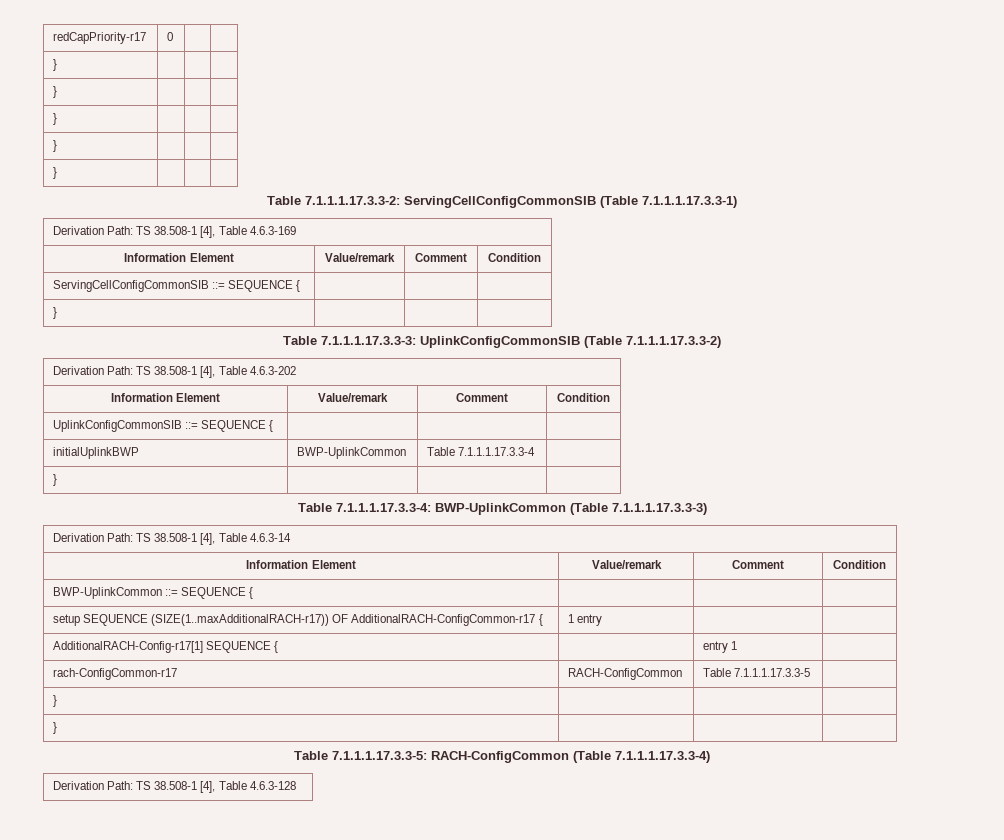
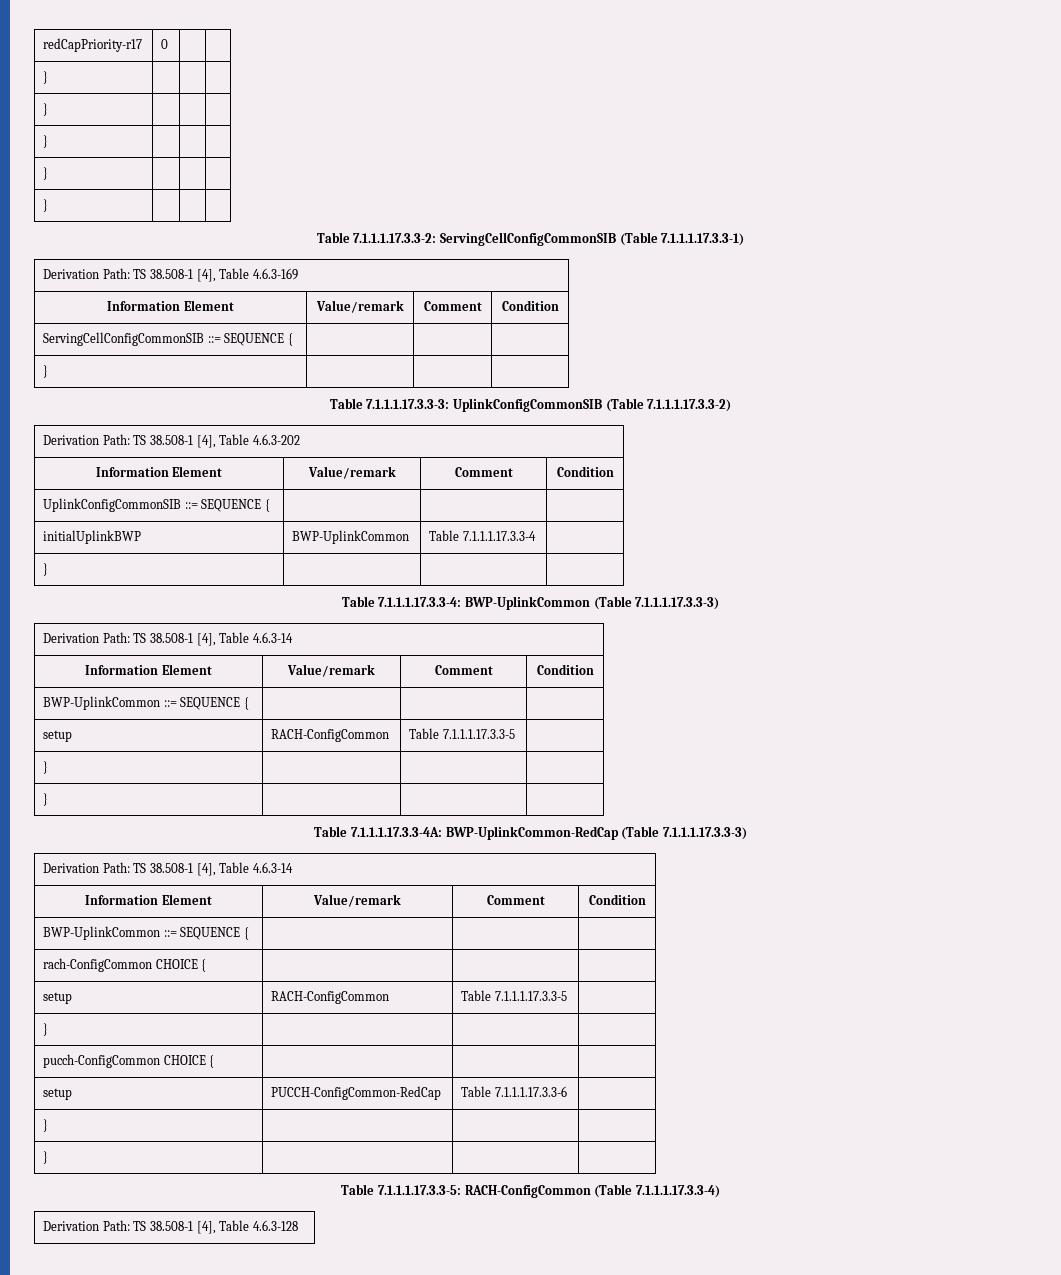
[83,614,543,626] [568,614,603,626] [53,641,279,653] [703,641,738,653] [53,668,178,680] SEQUENCE (SIZE(1..maxAdditionalRACH-r17)) OF AdditionalRACH-ConfigCommon-r17 { | 1 entry | | // AdditionalRACH-Config-r17[1] SEQUENCE { | | entry 1 | // rach-ConfigCommon-r17 -> (73, 736) none
(58, 728) none -> [314,826,747,840] [43,862,293,876] [85,894,212,905] [313,894,401,907] [486,895,545,905] [588,894,646,905] [43,926,249,940] [43,958,207,972] [43,992,73,1004] [271,991,390,1004] [461,990,567,1001] [43,1023,49,1036] [43,1054,215,1068] [43,1088,73,1100] [271,1086,442,1100] [461,1086,567,1097] [43,1119,49,1132] [43,1151,49,1164] // Table 7.1.1.1.17.3.3-4A: BWP-UplinkCommon-RedCap (Table 7.1.1.1.17.3.3-3) // Derivation Path: TS 38.508-1 [4], Table 4.6.3-14 // Information Element | Value/remark | Comment | Condition // BWP-UplinkCommon ::= SEQUENCE { | | | // rach-ConfigCommon CHOICE { | | | // setup | RACH-ConfigCommon | Table 7.1.1.1.17.3.3-5 | // } | | | // pucch-ConfigCommon CHOICE { | | | // setup | PUCCH-ConfigCommon-RedCap | Table 7.1.1.1.17.3.3-6 | // } | | | // } | | |

